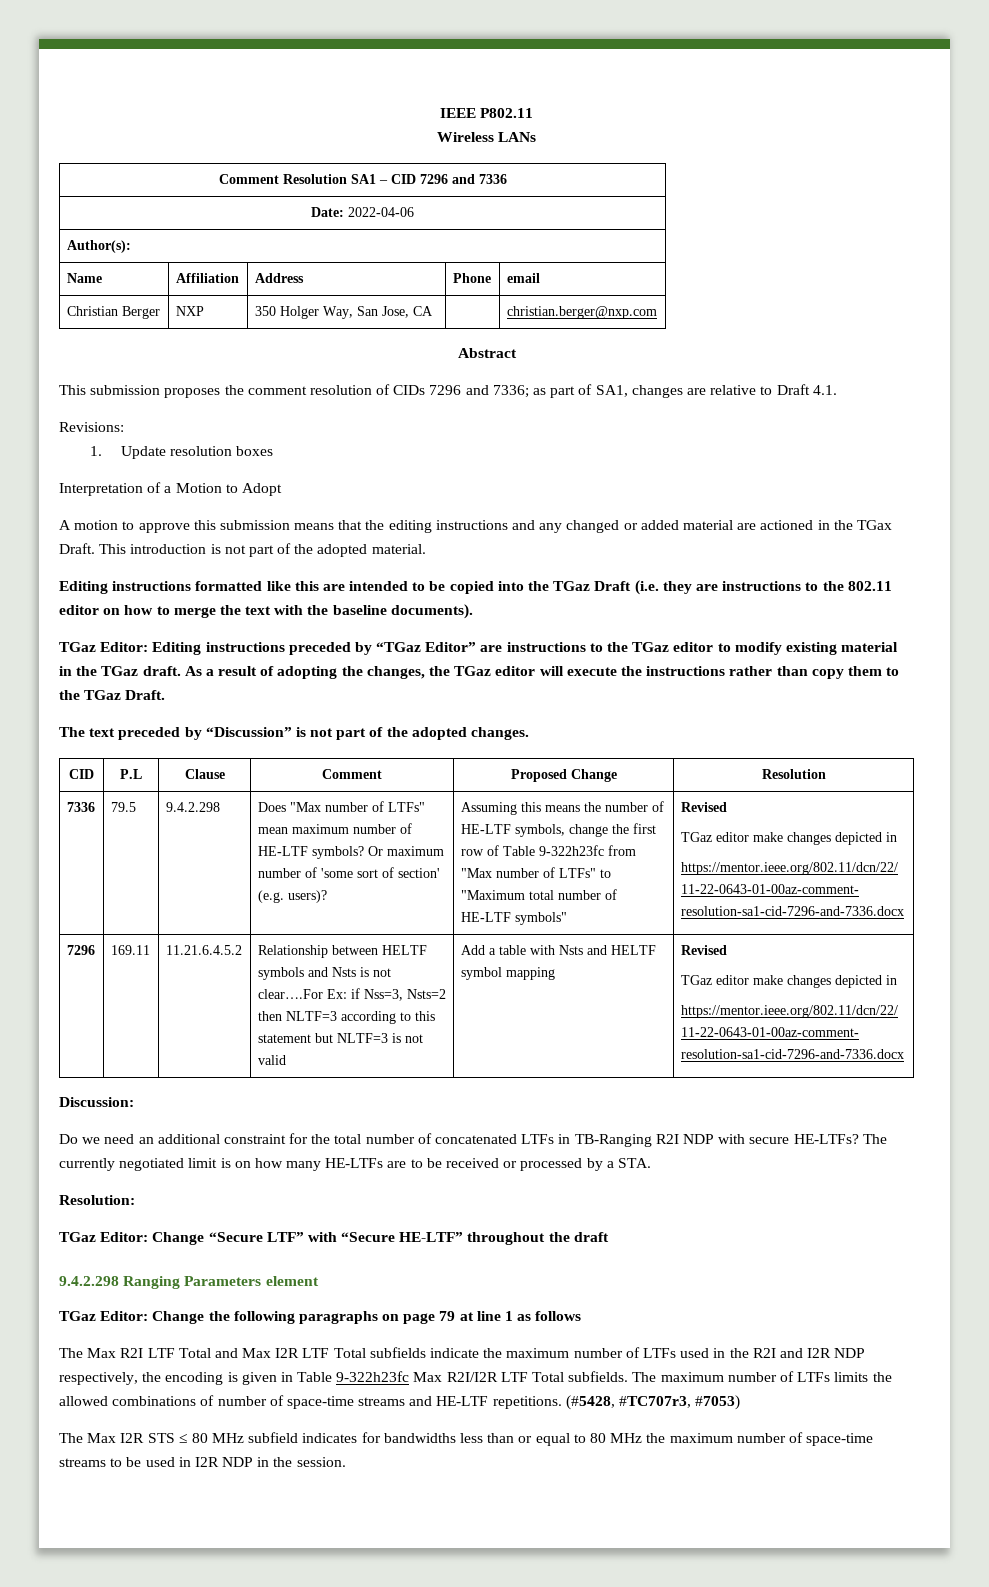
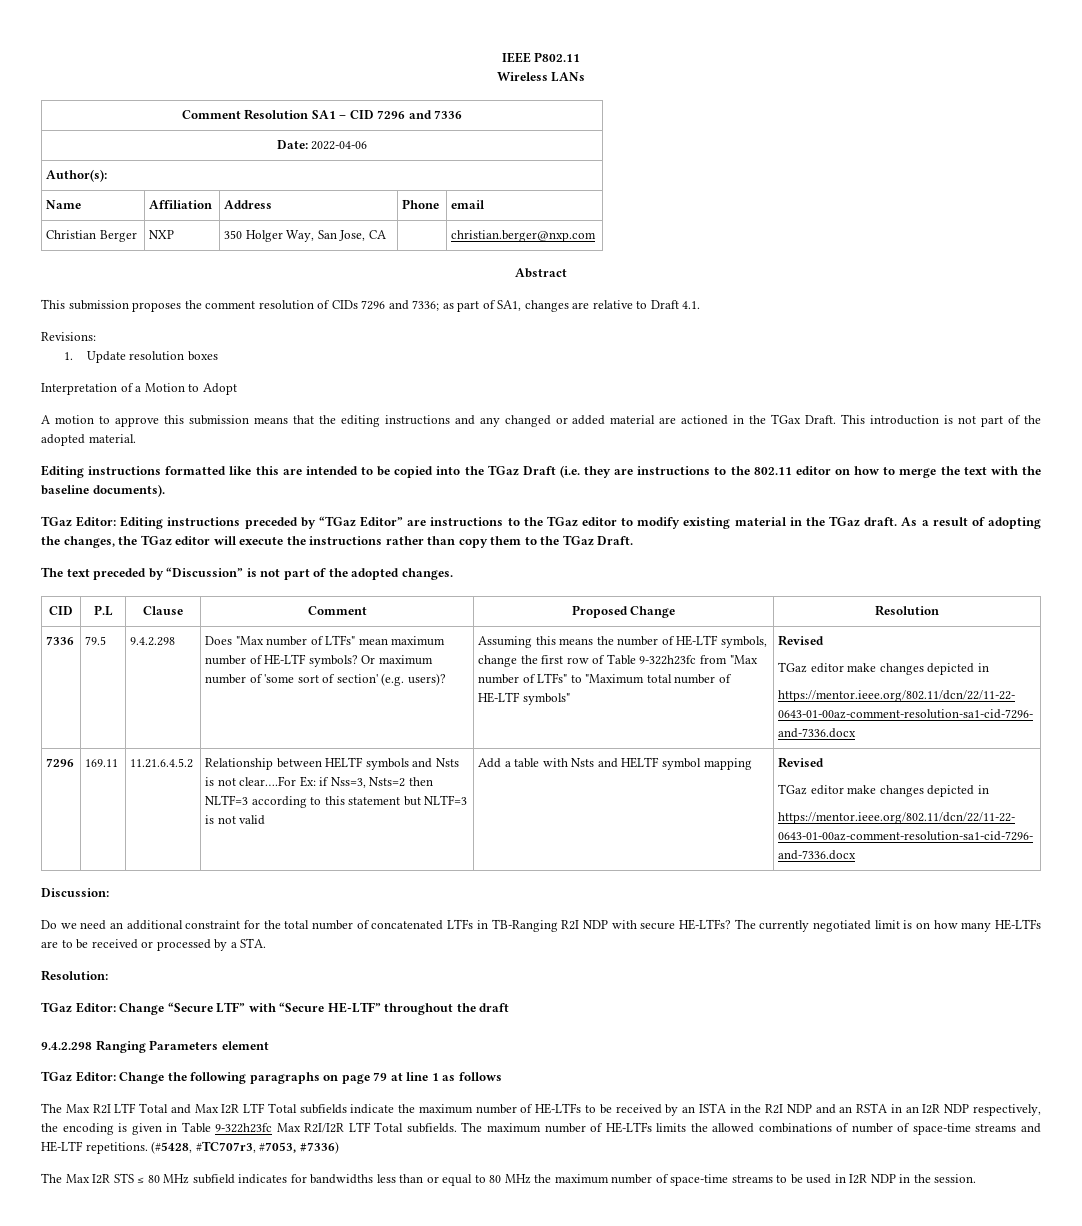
[642,1348,803,1358] LTFs used in the R2I and -> [535,1103,919,1116] HE-LTFs to be received by an ISTA in the R2I NDP and an RSTA in an
[797,1372,831,1382] LTFs -> [605,1122,652,1133] HE-LTFs
[695,1395,741,1410] #7053) -> [259,1141,339,1154] #7053, #7336)

